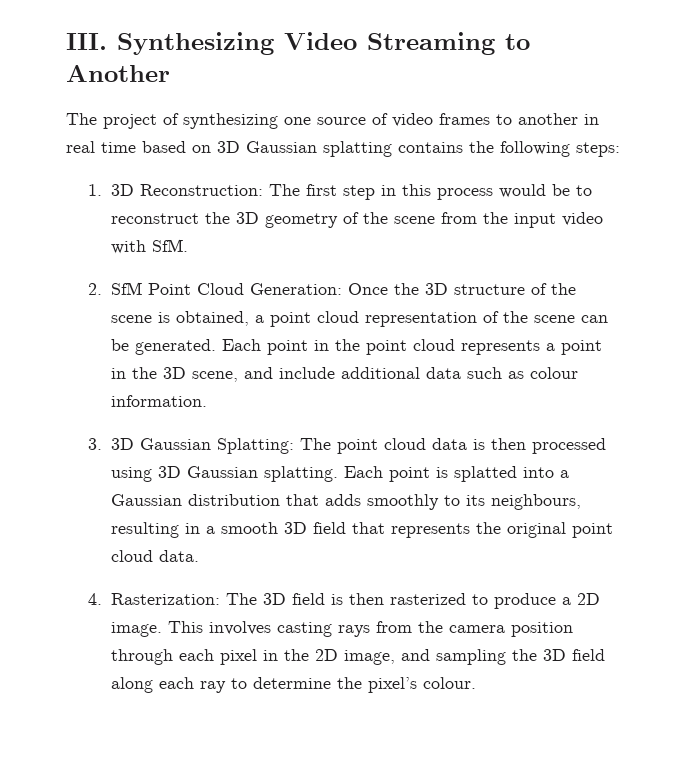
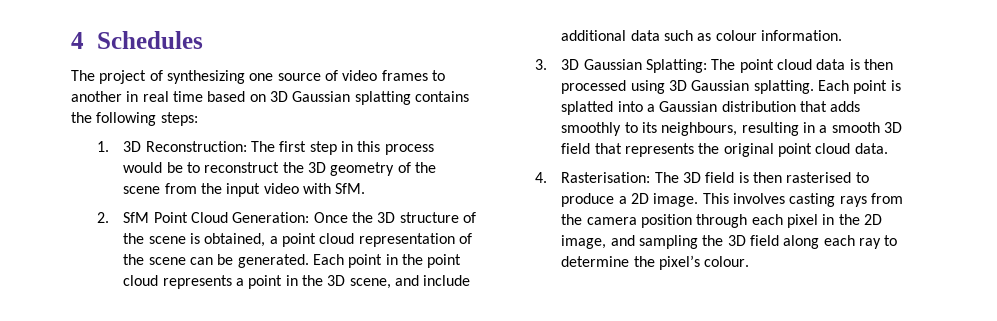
[66,32,530,55] [66,65,170,82] III. Synthesizing Video Streaming to Another -> [71,31,204,49] 4 Schedules
[110,593,220,605] Rasterization: -> [561,172,651,183] Rasterisation:
[389,593,466,605] rasterized -> [786,172,852,183] rasterised

